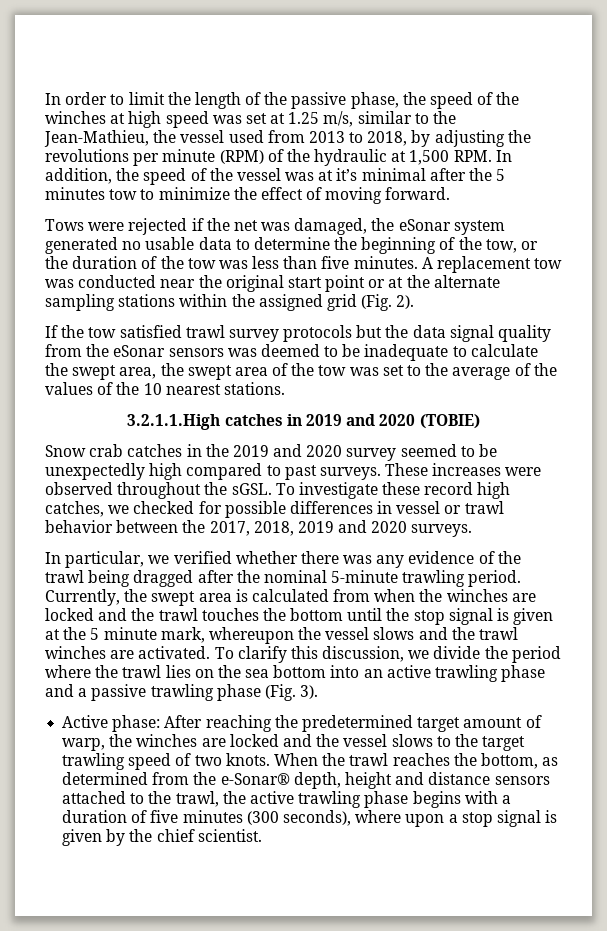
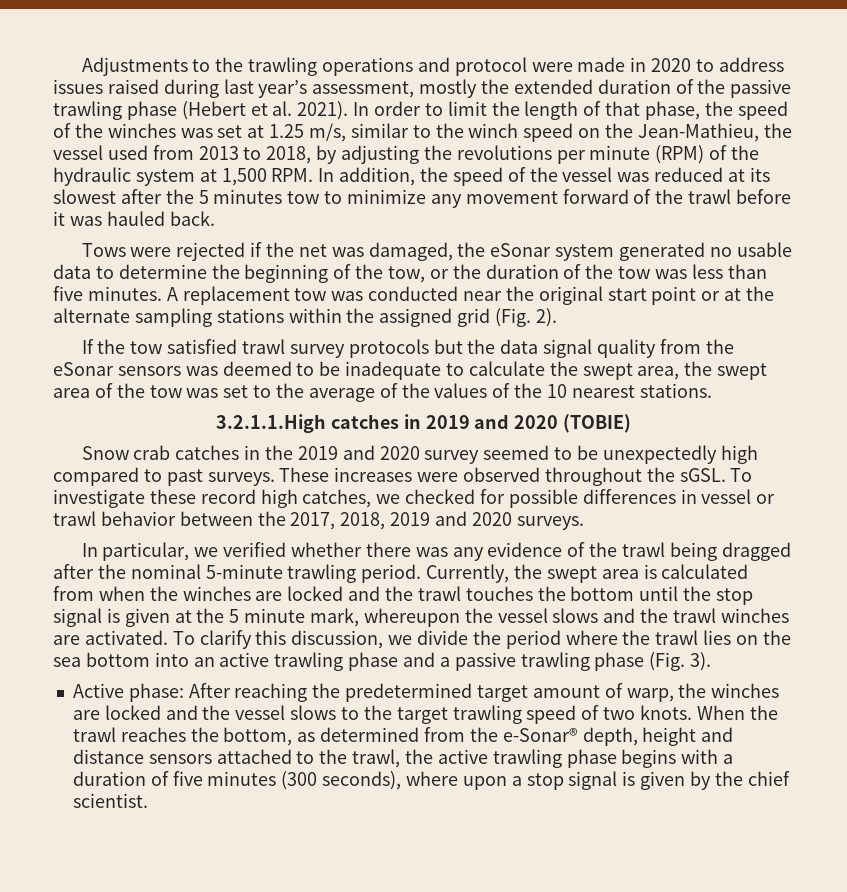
(45, 99) none -> [81,57,784,76] [53,79,792,98] [53,101,349,120] Adjustments to the trawling operations and protocol were made in 2020 to address issues raised during last year’s assessment, mostly the extended duration of the passive trawling phase (Hebert et al. 2021).
[264,92,347,109] the passive -> [605,101,641,116] that
[110,111,209,128] at high speed -> (176, 130) none
(457, 117) none -> [468,123,634,142] winch speed on the
(388, 157) none -> [135,169,195,186] system
[318,168,426,181] at it’s minimal -> [654,167,770,182] [53,189,116,204] reduced at its slowest
[233,187,451,204] the effect of moving forward. -> [430,189,792,208] [53,211,215,226] any movement forward of the trawl before it was hauled back.

